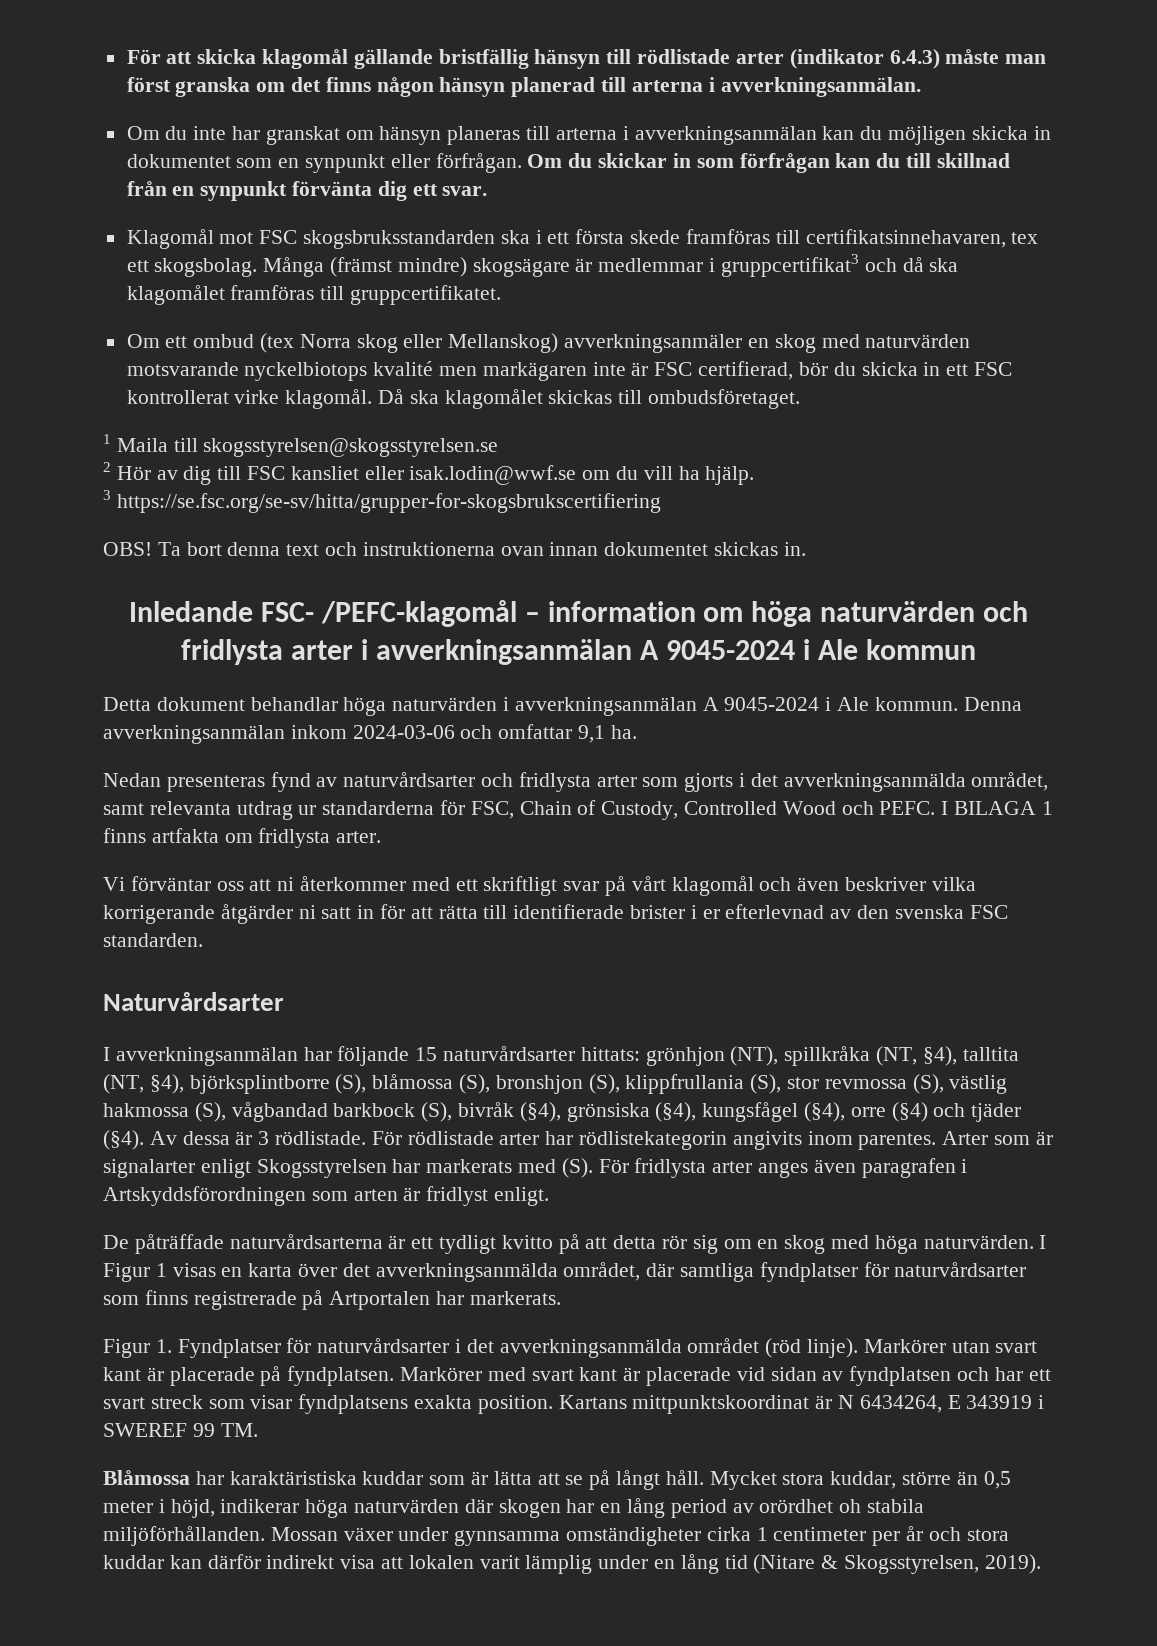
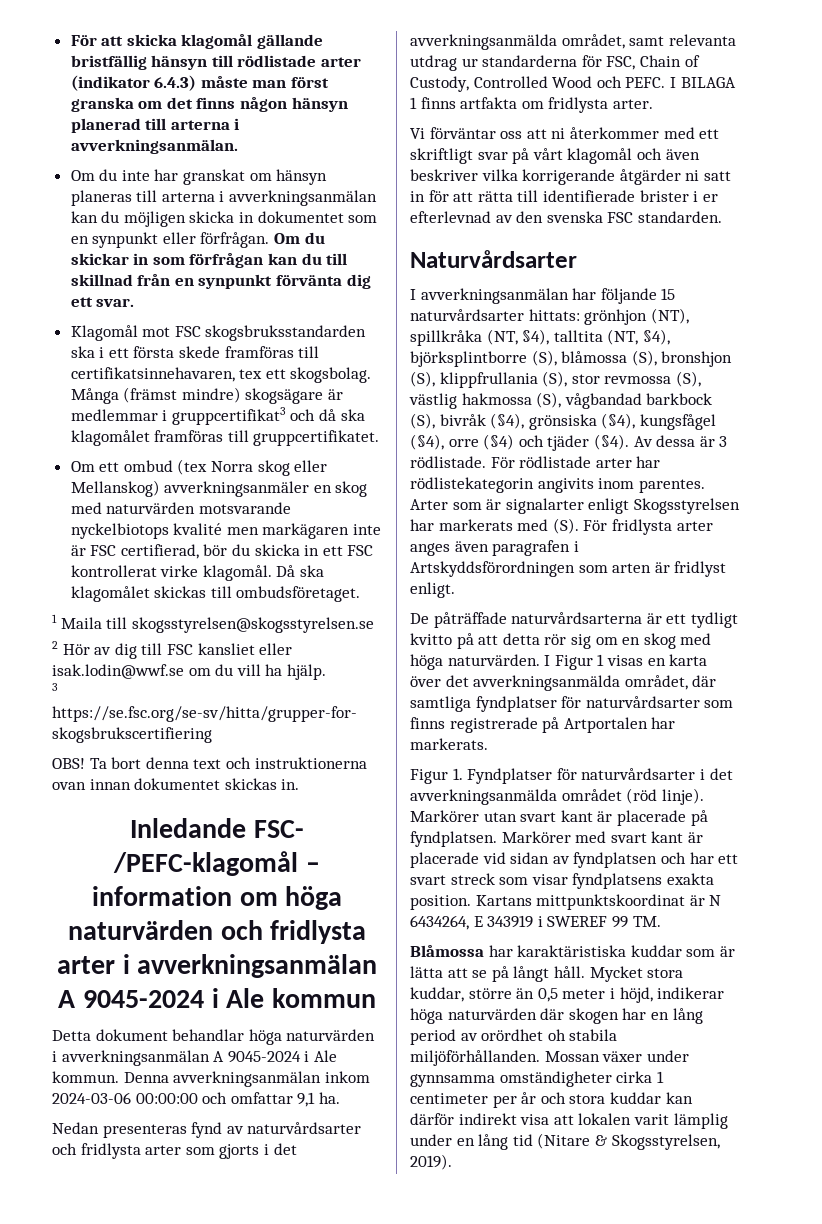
(455, 732) none -> [135,1093,198,1104] 00:00:00

